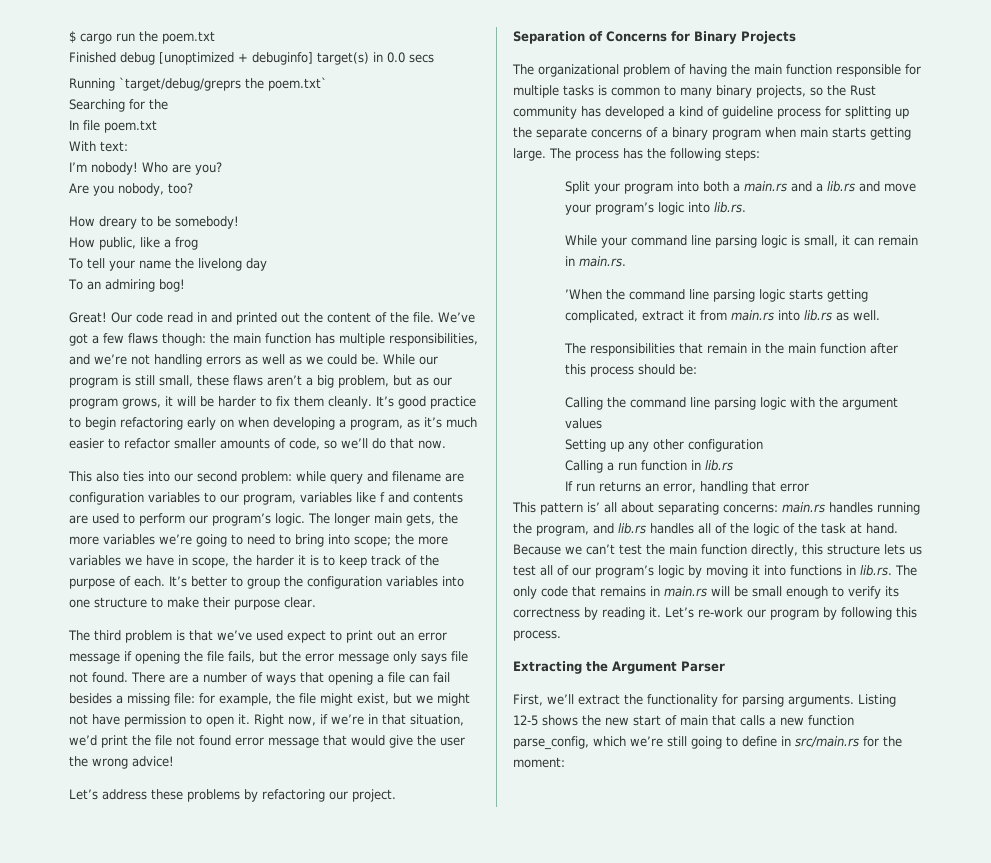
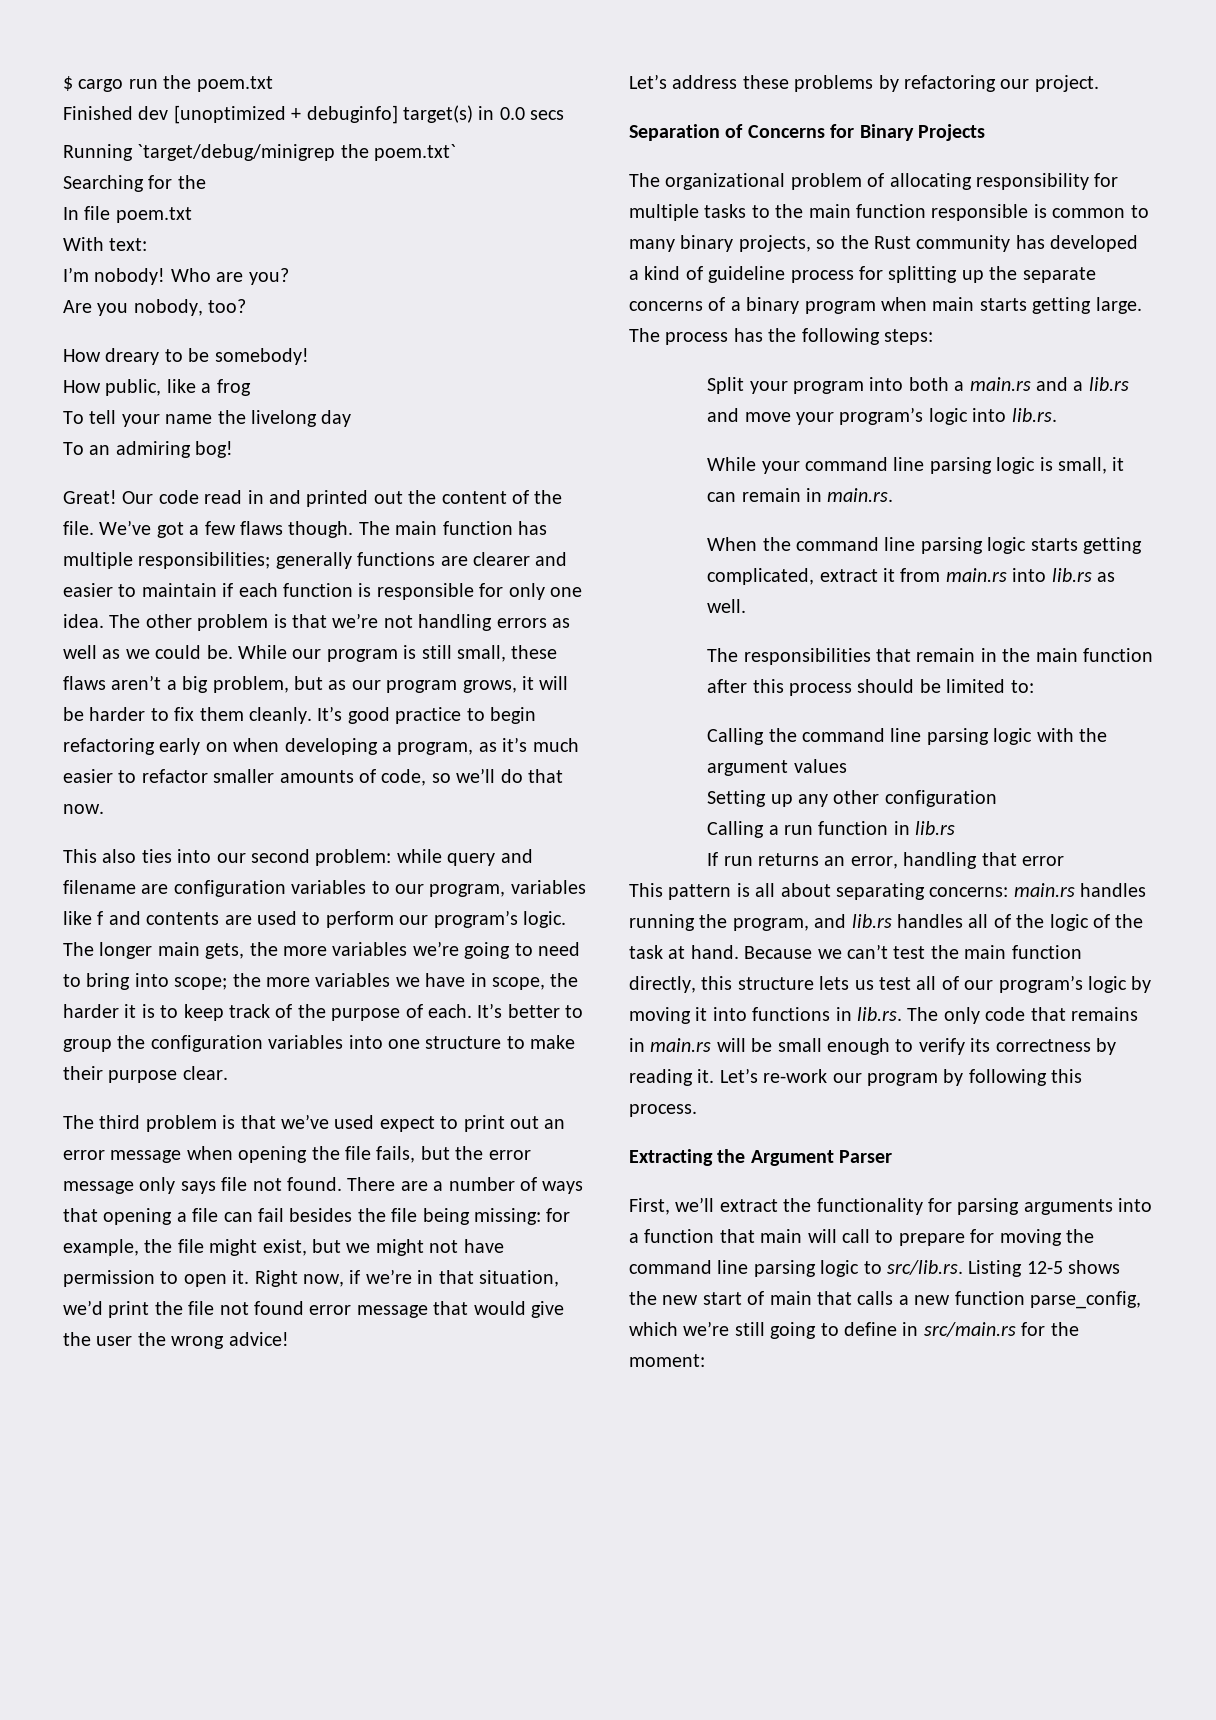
[120,52,155,65] debug -> [138,106,169,120] dev
[119,77,241,91] `target/debug/greprs -> [137,144,336,161] `target/debug/minigrep
[162,333,229,346] though: the -> [288,521,390,538] though. The
[389,333,478,346] [69,354,90,365] responsibilities, and -> [138,552,568,569] [63,583,582,600] [63,614,327,631] responsibilities; generally functions are clearer and easier to maintain if each function is responsible for only one idea. The other problem is that
[124,651,132,661] if -> [186,1146,233,1160] when
[116,693,195,706] a missing file: -> [357,1208,541,1225] the file being missing:
[689,64,727,77] having -> [889,173,1119,190] [629,204,770,221] allocating responsibility for multiple tasks to
[905,64,921,75] [513,85,594,98] for multiple tasks -> (1029, 212) none
[564,289,602,300] ’When -> [707,537,758,551] When
[678,364,697,375] be: -> [919,679,1034,693] be limited to:
[587,502,600,513] is’ -> [736,883,750,897] is
[788,694,854,707] arguments. -> [1023,1198,1153,1215] [629,1229,1094,1246] [629,1260,963,1277] arguments into a function that main will call to prepare for moving the command line parsing logic to src/lib.rs.

